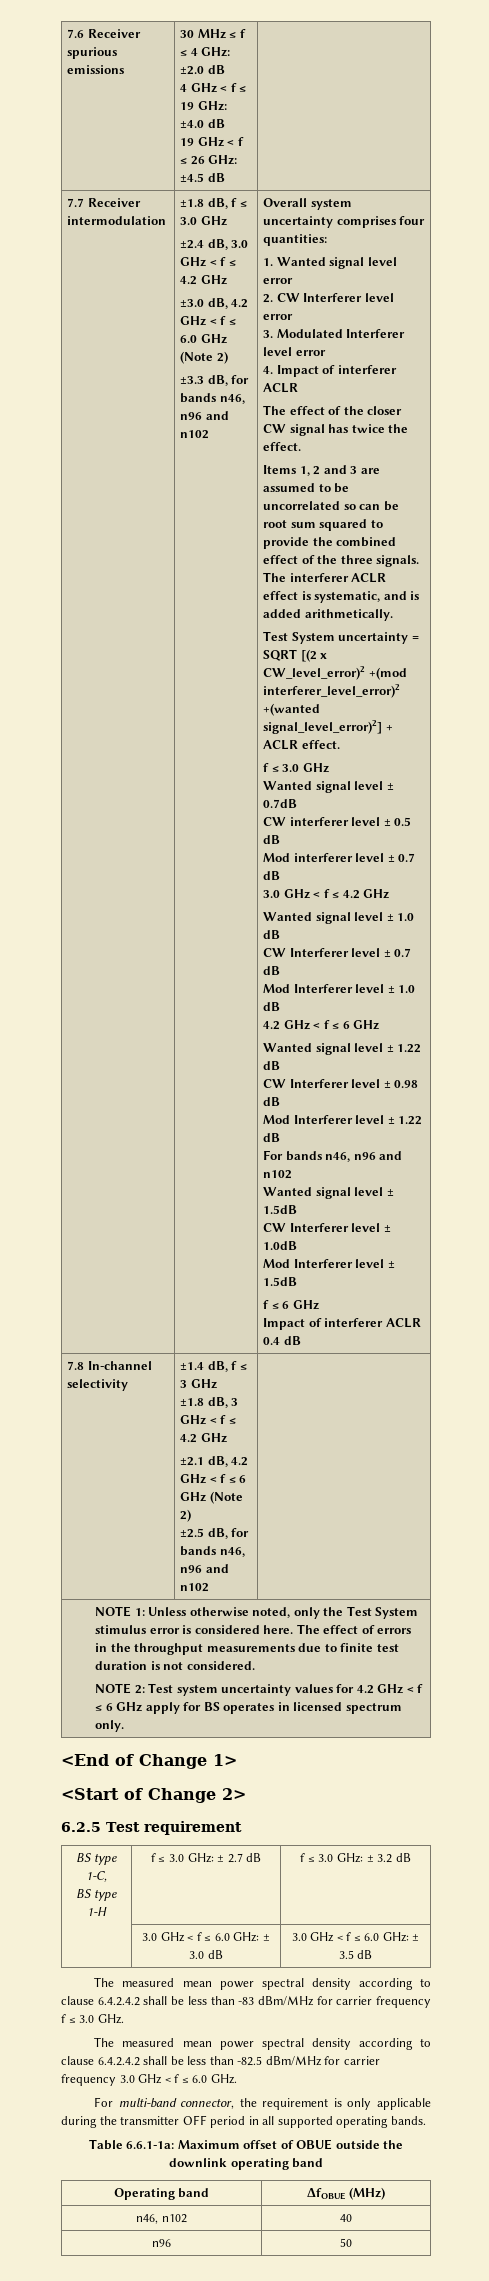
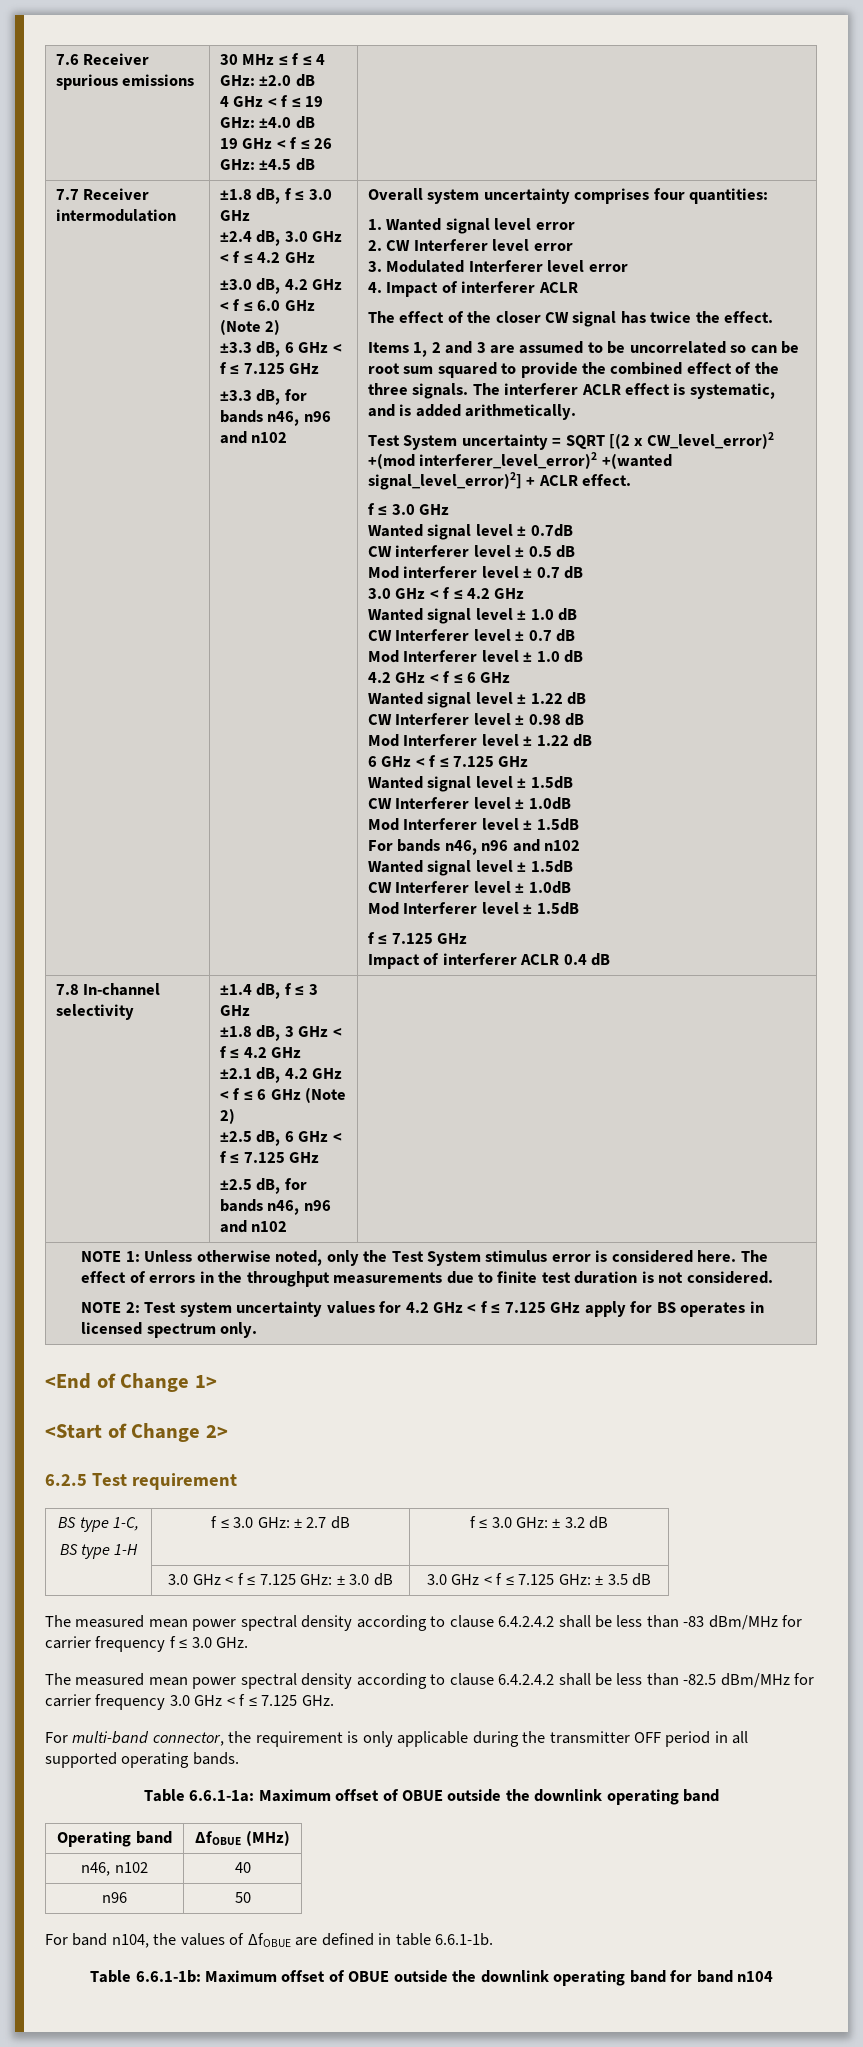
(228, 357) none -> [219,341,342,357] [219,362,320,374] // ±3.3 dB, 6 GHz < f ≤ 7.125 GHz
(281, 1137) none -> [367,755,529,767] [367,776,573,792] [367,797,571,810] [367,818,579,831] // 6 GHz < f ≤ 7.125 GHz // Wanted signal level ± 1.5dB // CW Interferer level ± 1.0dB // Mod Interferer level ± 1.5dB
[282,1301,290,1309] 6 -> [391,933,433,944] 7.125
(192, 1515) none -> [219,1130,342,1146] [219,1151,320,1163] // ±2.5 dB, 6 GHz < f ≤ 7.125 GHz
[105,1703,113,1711] 6 -> [504,1302,546,1313] 7.125
[214,1933,230,1941] 6.0 -> [259,1574,296,1585] 7.125
[364,1933,380,1941] 6.0 -> [518,1574,555,1585] 7.125
[192,2075,208,2083] 6.0 -> [261,1695,298,1706] 7.125
(352, 2242) none -> [45,1933,494,1948] [90,1970,773,1986] // For band n104, the values of ΔfOBUE are defined in table 6.6.1-1b. // Table 6.6.1-1b: Maximum offset of OBUE outside the downlink operating band for band n104

